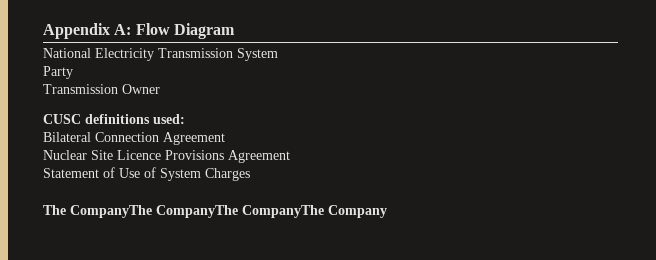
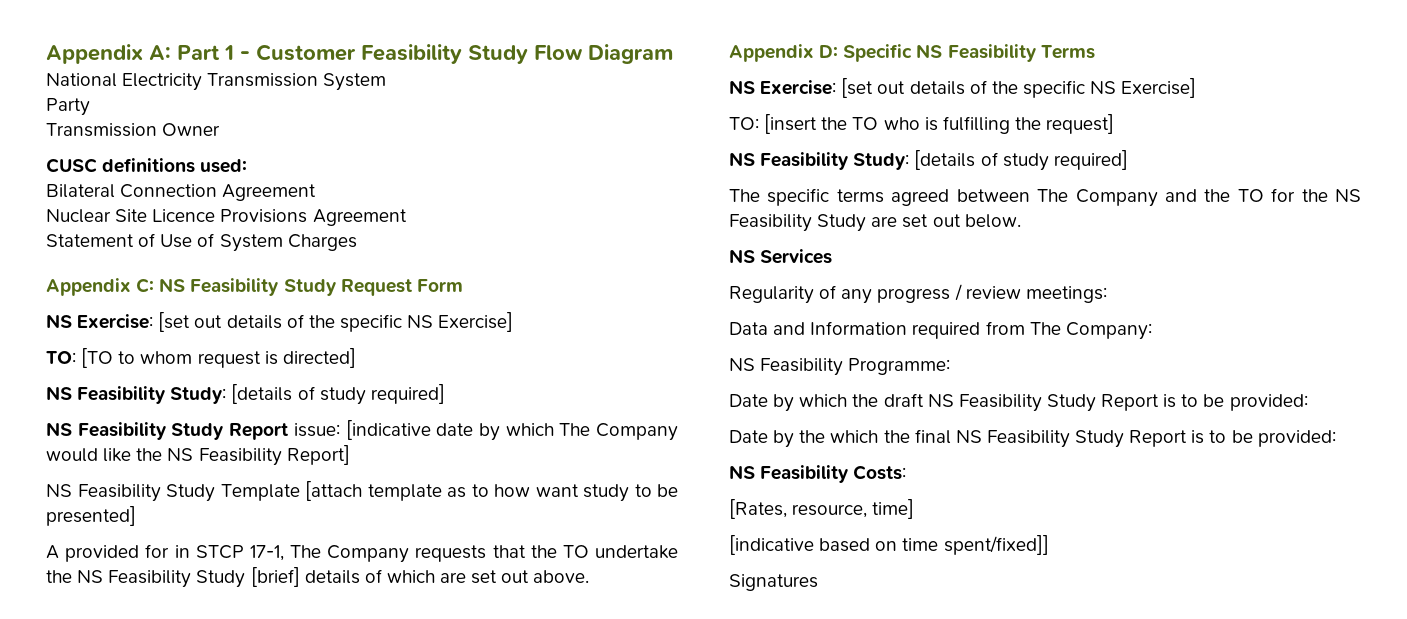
(132, 29) none -> [177,44,528,64] Part 1 - Customer Feasibility Study
[43,205,387,218] The CompanyThe CompanyThe CompanyThe Company -> [46,278,463,296] [46,312,514,332] [46,348,356,368] [46,384,445,405] [46,420,679,441] [46,445,350,466] [46,481,678,502] [46,506,136,526] [46,544,679,563] [46,567,590,588] [729,44,1095,62] [729,78,1197,98] [729,114,1115,134] [729,150,1128,171] [729,188,1361,207] [729,214,1021,232] [729,249,833,264] [729,284,1107,304] [729,321,1152,340] [729,358,951,376] [729,393,1308,412] [729,429,1336,448] [729,465,907,483] [729,499,915,519] [729,535,1049,555] [729,574,818,591] Appendix C: NS Feasibility Study Request Form // NS Exercise: [set out details of the specific NS Exercise] // TO: [TO to whom request is directed] // NS Feasibility Study: [details of study required] // NS Feasibility Study Report issue: [indicative date by which The Company would like the NS Feasibility Report] // NS Feasibility Study Template [attach template as to how want study to be presented] // A provided for in STCP 17-1, The Company requests that the TO undertake the NS Feasibility Study [brief] details of which are set out above. // Appendix D: Specific NS Feasibility Terms // NS Exercise: [set out details of the specific NS Exercise] // TO: [insert the TO who is fulfilling the request] // NS Feasibility Study: [details of study required] // The specific terms agreed between The Company and the TO for the NS Feasibility Study are set out below. // NS Services // Regularity of any progress / review meetings: // Data and Information required from The Company: // NS Feasibility Programme: // Date by which the draft NS Feasibility Study Report is to be provided: // Date by the which the final NS Feasibility Study Report is to be provided: // NS Feasibility Costs: // [Rates, resource, time] // [indicative based on time spent/fixed]] // Signatures

